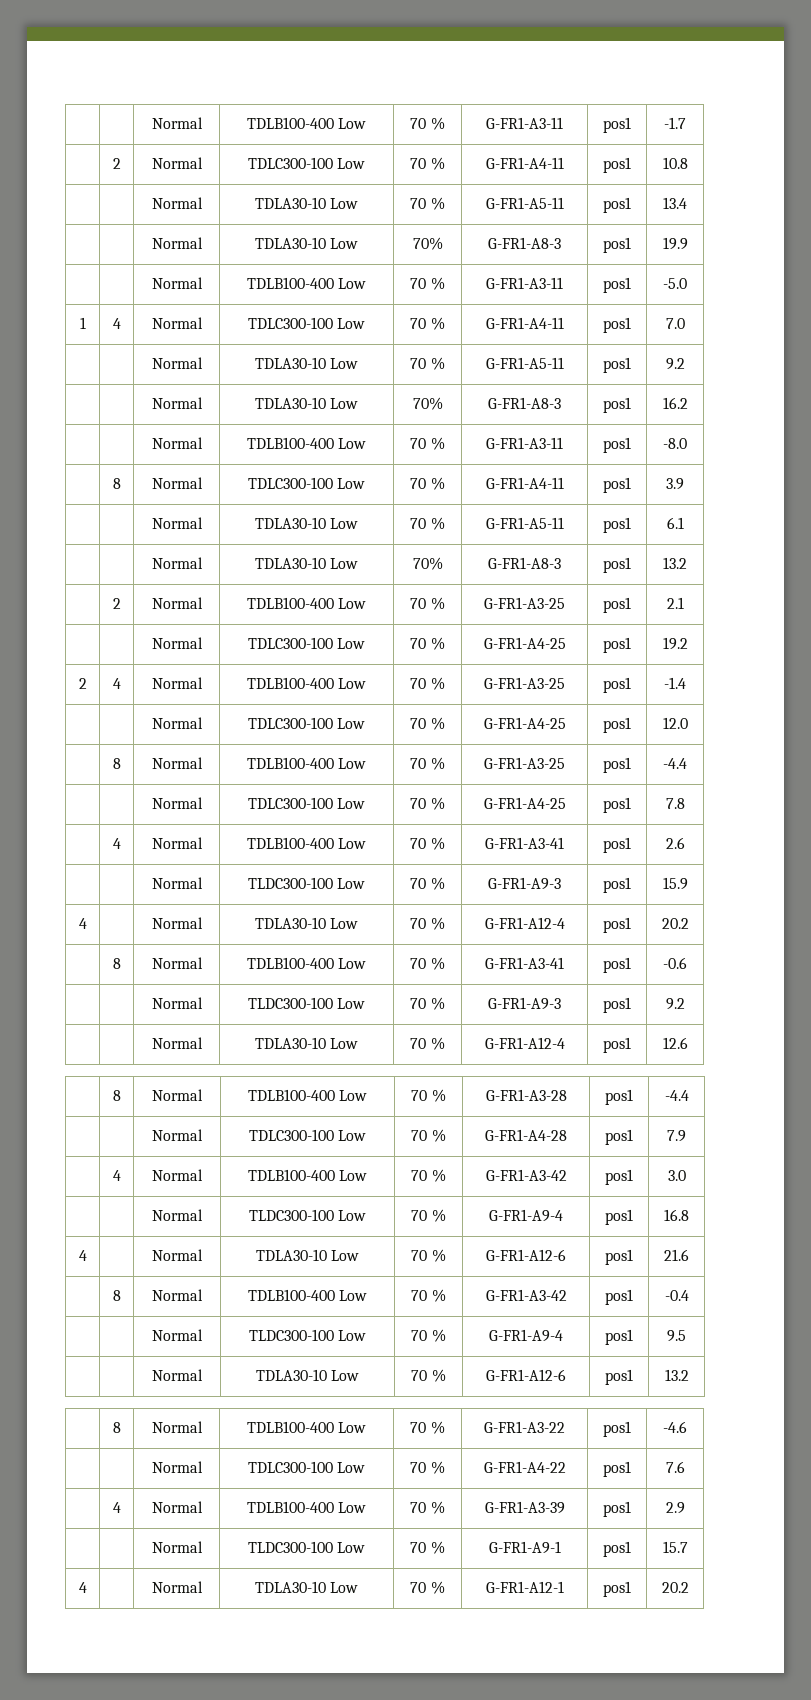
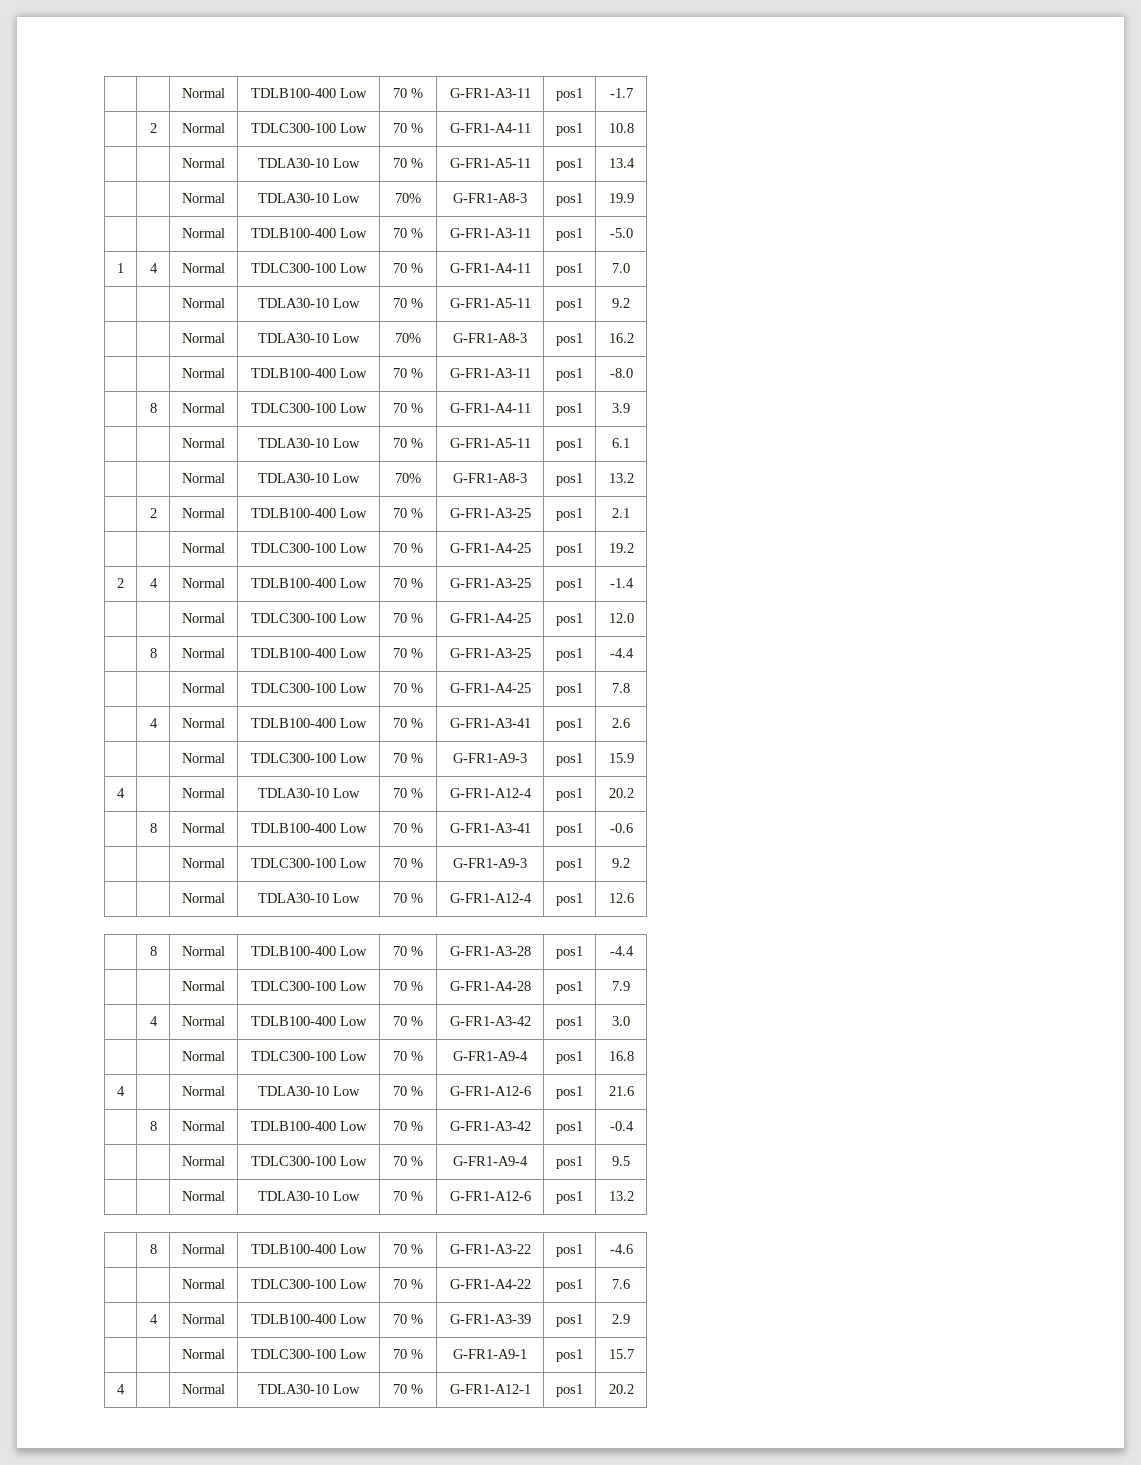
[247,877,333,889] TLDC300-100 -> [251,753,336,763] TDLC300-100
[247,997,333,1009] TLDC300-100 -> [251,858,336,868] TDLC300-100
[248,1209,334,1221] TLDC300-100 -> [251,1051,336,1061] TDLC300-100
[248,1329,334,1341] TLDC300-100 -> [251,1156,336,1166] TDLC300-100
[247,1541,333,1553] TLDC300-100 -> [251,1349,336,1359] TDLC300-100

